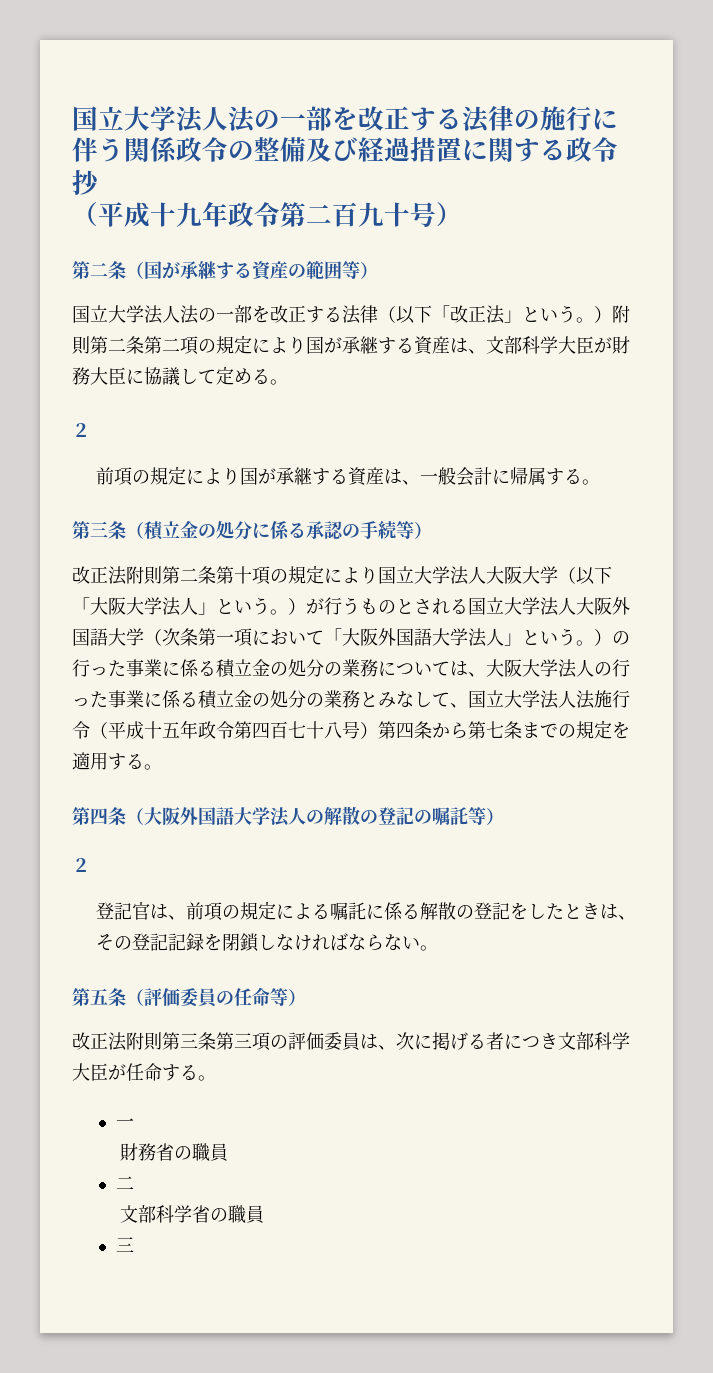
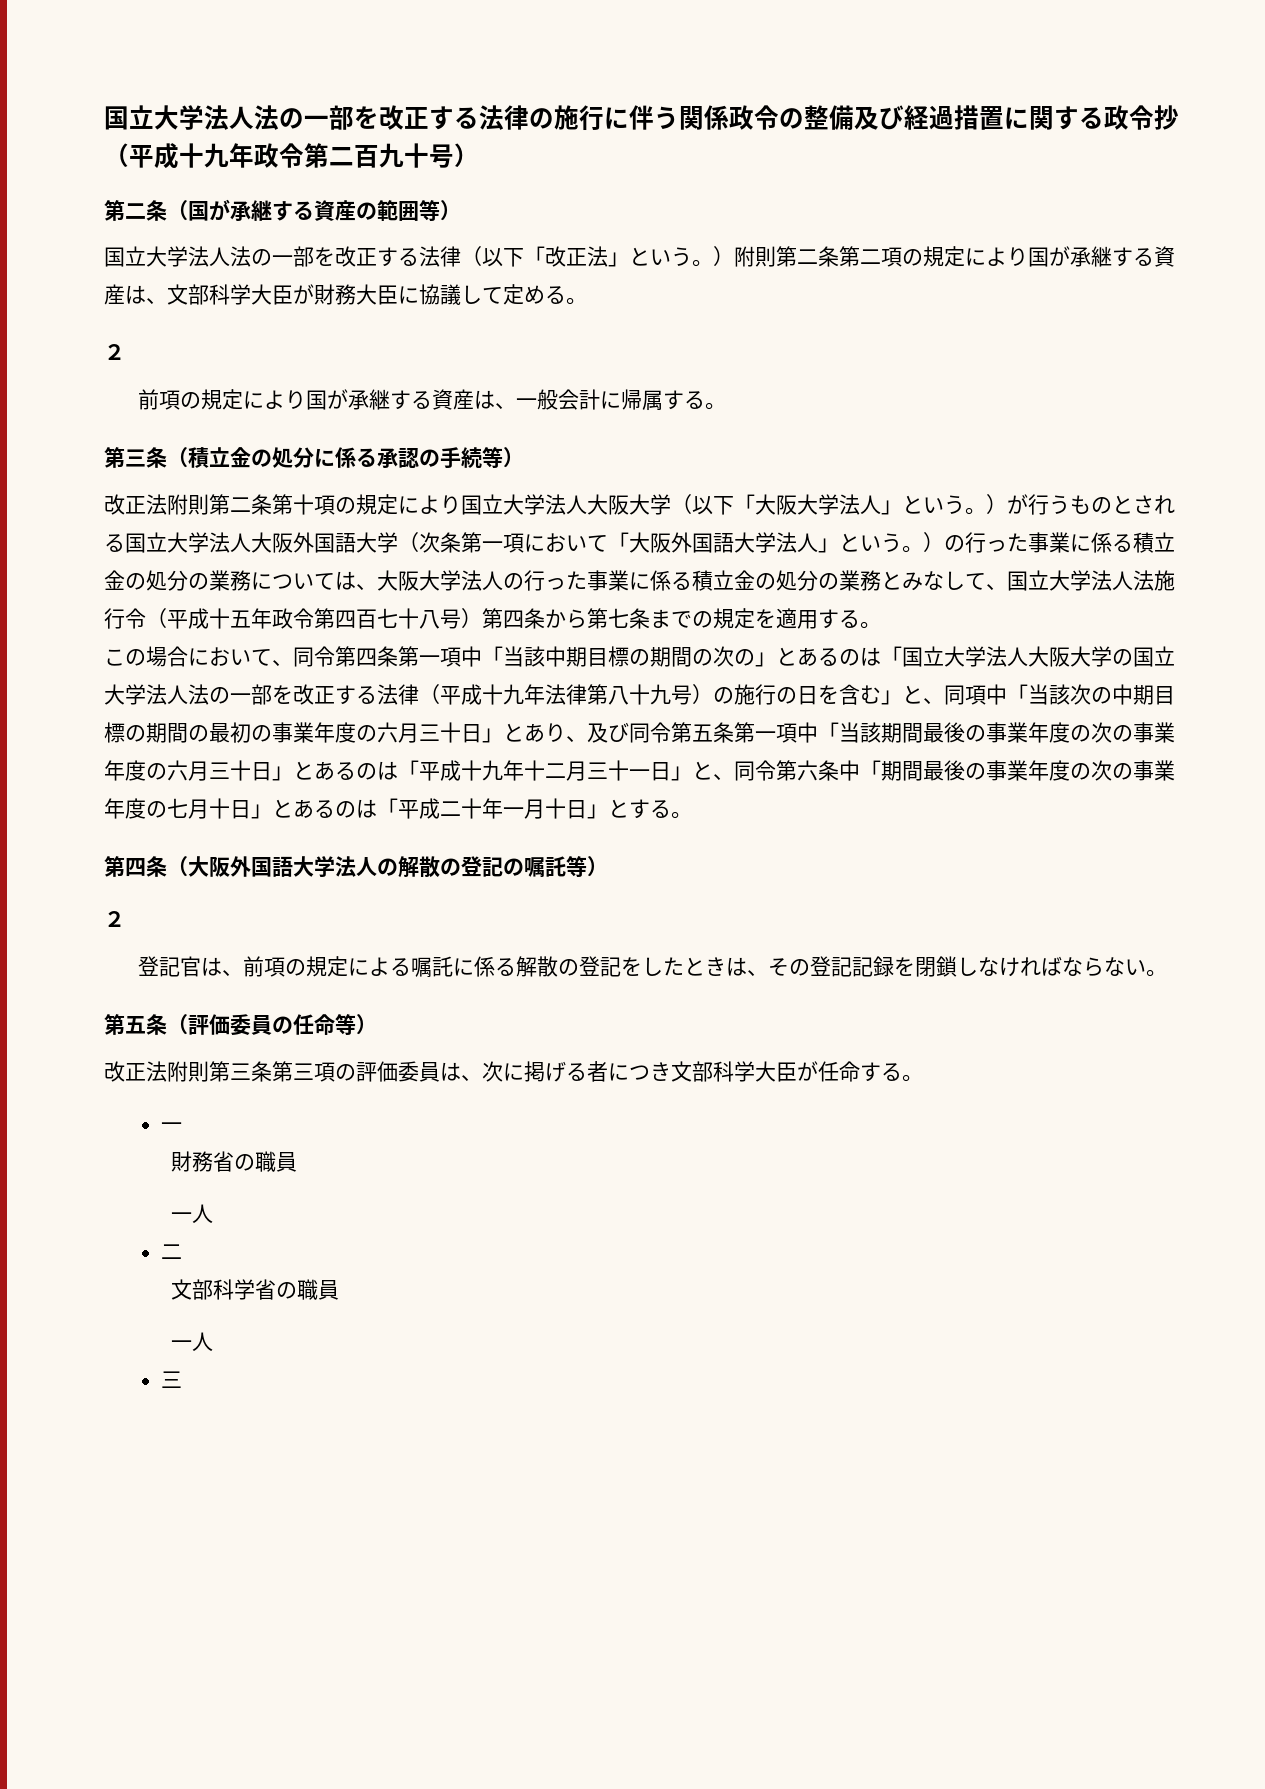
(162, 767) none -> [104,646,1175,667] [104,684,1175,705] [104,722,1175,743] [104,760,1175,781] [104,798,692,819] // この場合において、同令第四条第一項中「当該中期目標の期間の次の」とあるのは「国立大学法人大阪大学の国立大学法人法の一部を改正する法律（平成十九年法律第八十九号）の施行の日を含む」と、同項中「当該次の中期目標の期間の最初の事業年度の六月三十日」とあり、及び同令第五条第一項中「当該期間最後の事業年度の次の事業年度の六月三十日」とあるのは「平成十九年十二月三十一日」と、同令第六条中「期間最後の事業年度の次の事業年度の七月十日」とあるのは「平成二十年一月十日」とする。
(228, 1152) none -> [171,1204,214,1223] // 一人
(264, 1214) none -> [171,1332,214,1351] // 一人

